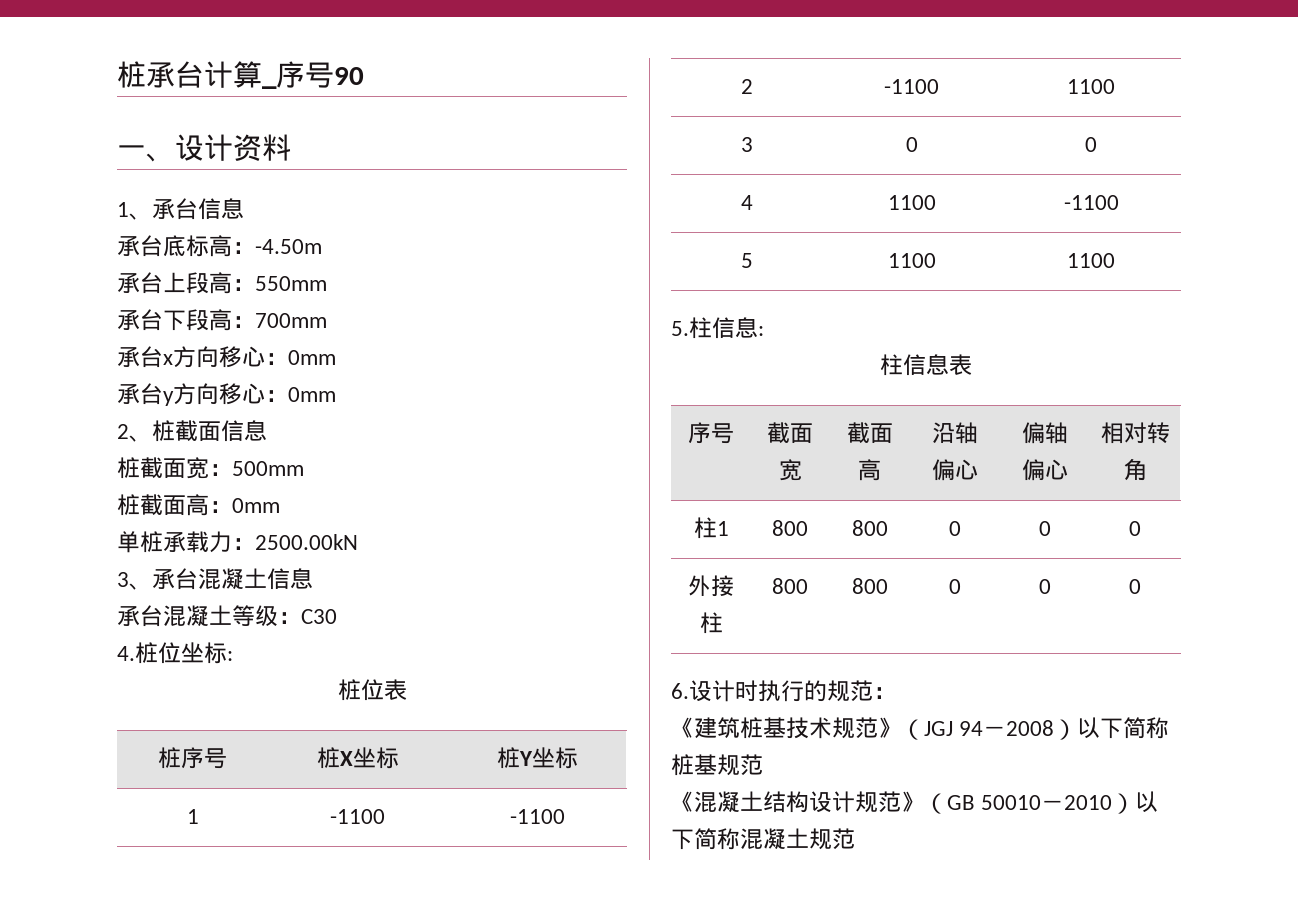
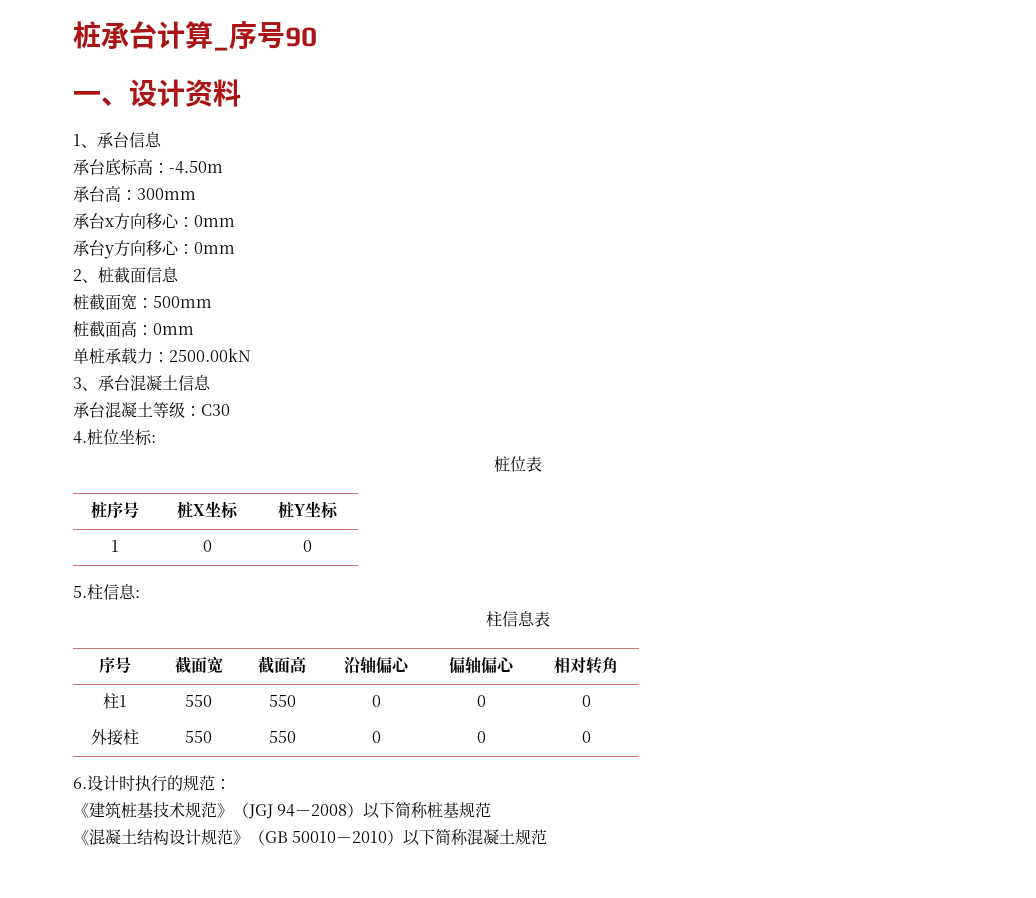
[163,272,327,294] [117,309,327,331] 上段高：550mm // 承台下段高：700mm -> [105,185,196,202] 高：300mm
[330,809,385,824] [509,809,565,824] [740,79,753,94] [884,79,939,94] [1067,79,1115,94] [740,137,753,152] [905,137,918,152] [1085,137,1097,152] [740,195,753,210] [887,195,936,210] [1063,195,1119,210] [740,253,753,268] [887,253,936,268] [1067,253,1115,268] -1100 | -1100 // 2 | -1100 | 1100 // 3 | 0 | 0 // 4 | 1100 | -1100 // 5 | 1100 | 1100 -> [202,540,212,552] [303,540,312,552] 0 | 0
[772,520,808,536] [851,520,888,536] 800 | 800 -> [185,695,212,707] [268,695,296,707] 550 | 550
[772,578,808,594] [851,578,888,594] 800 | 800 -> [185,731,212,743] [268,731,296,743] 550 | 550

